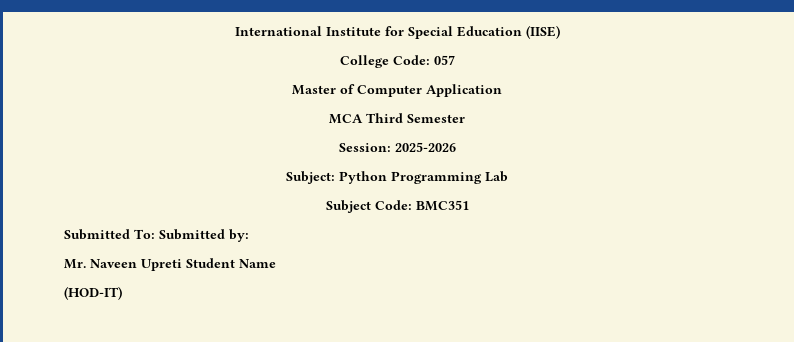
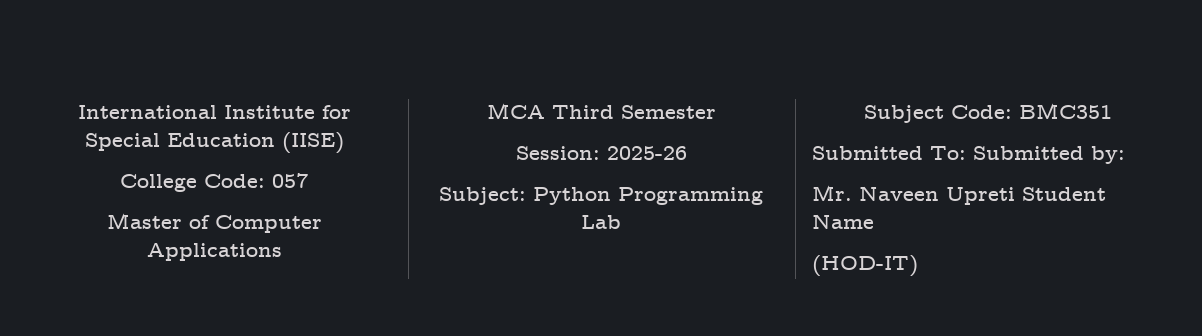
[426,84,502,97] Application -> [146,243,282,261] Applications
[394,142,456,152] 2025-2026 -> [606,146,687,160] 2025-26

